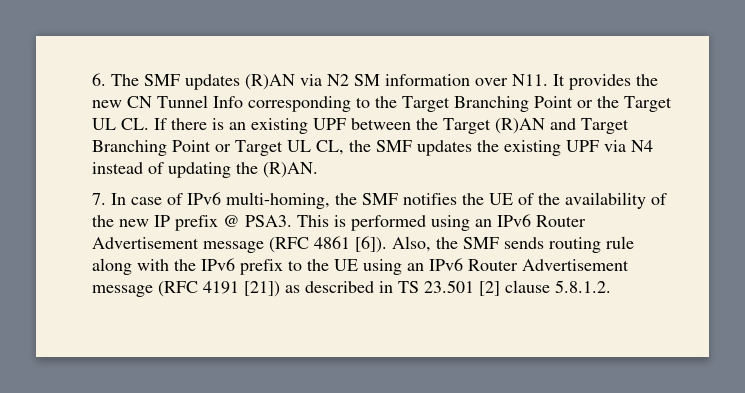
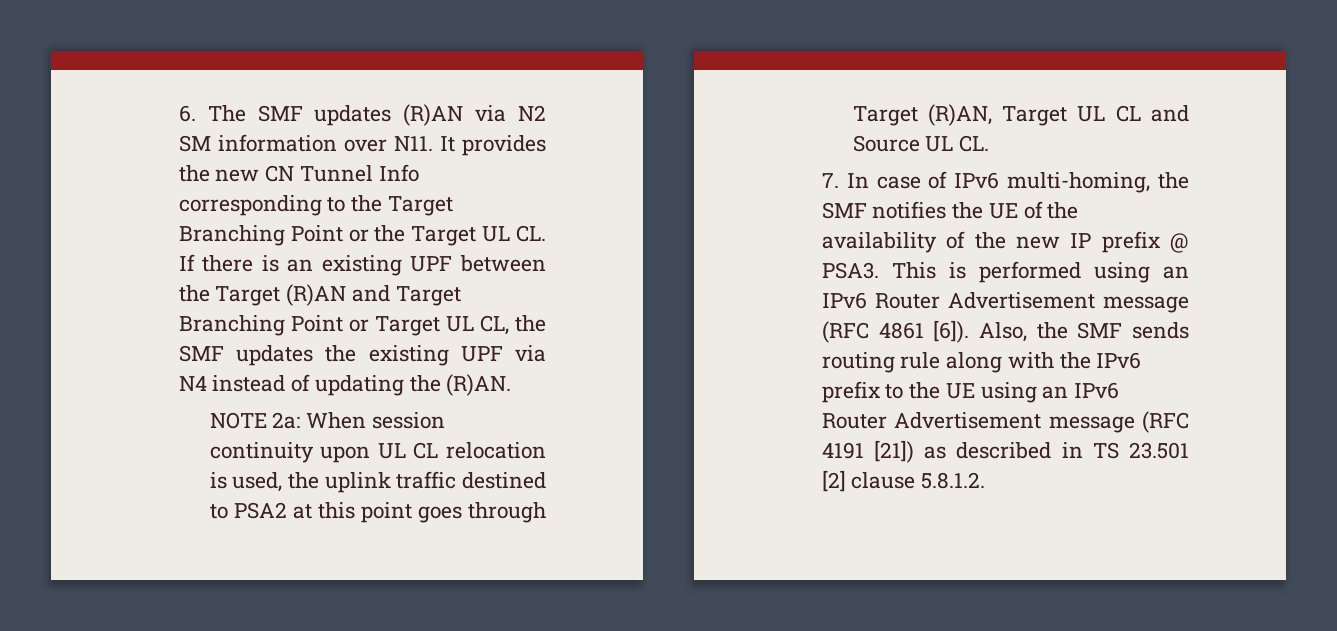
(319, 170) none -> [209,412,445,429] [209,442,546,463] [209,471,546,493] [209,502,546,523] [852,104,1189,126] [852,135,989,152] // NOTE 2a: When session continuity upon UL CL relocation is used, the uplink traffic destined to PSA2 at this point goes through Target (R)AN, Target UL CL and Source UL CL.

